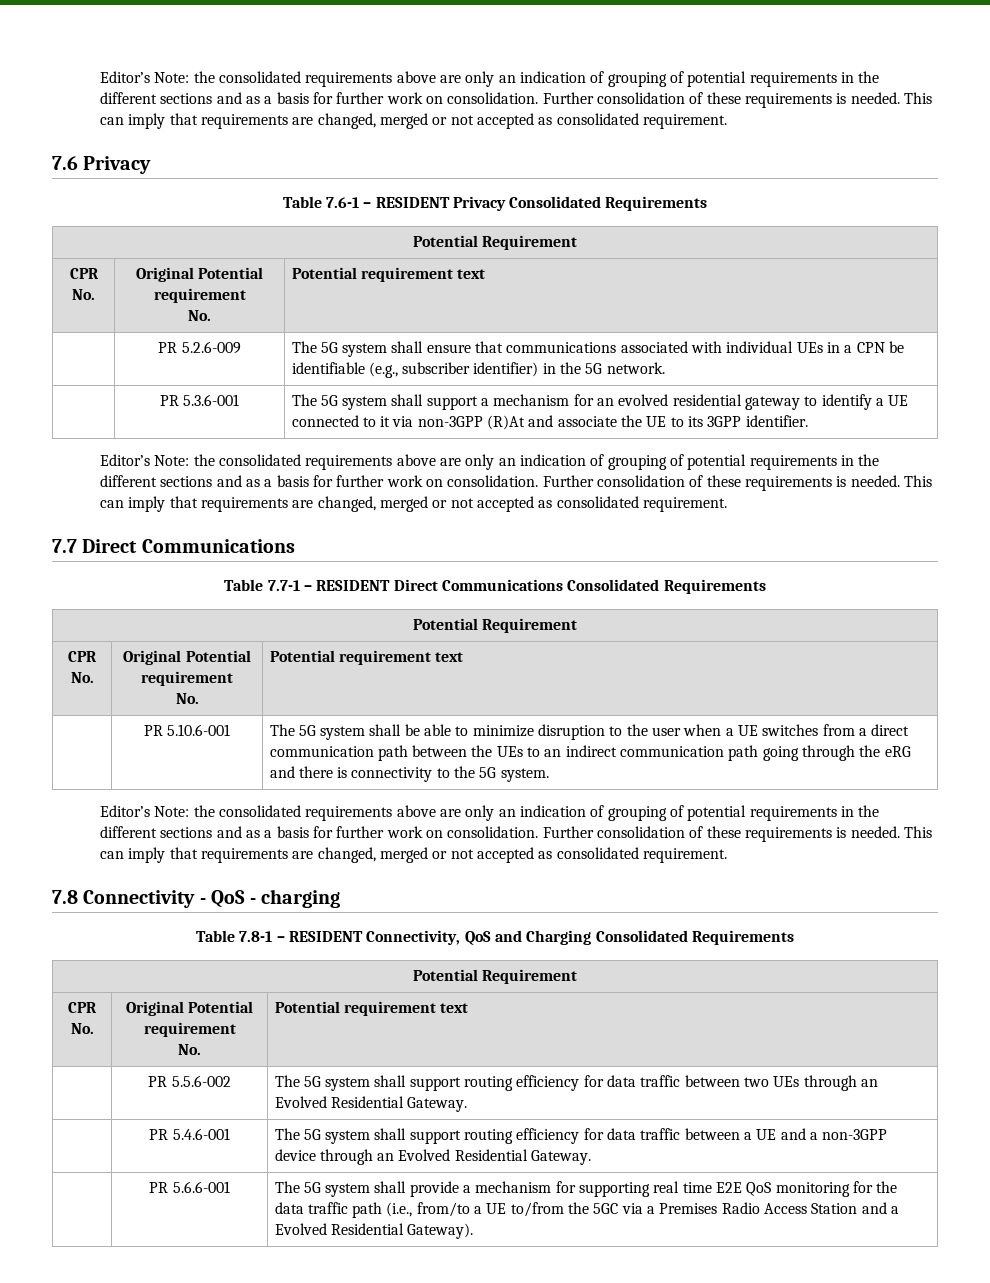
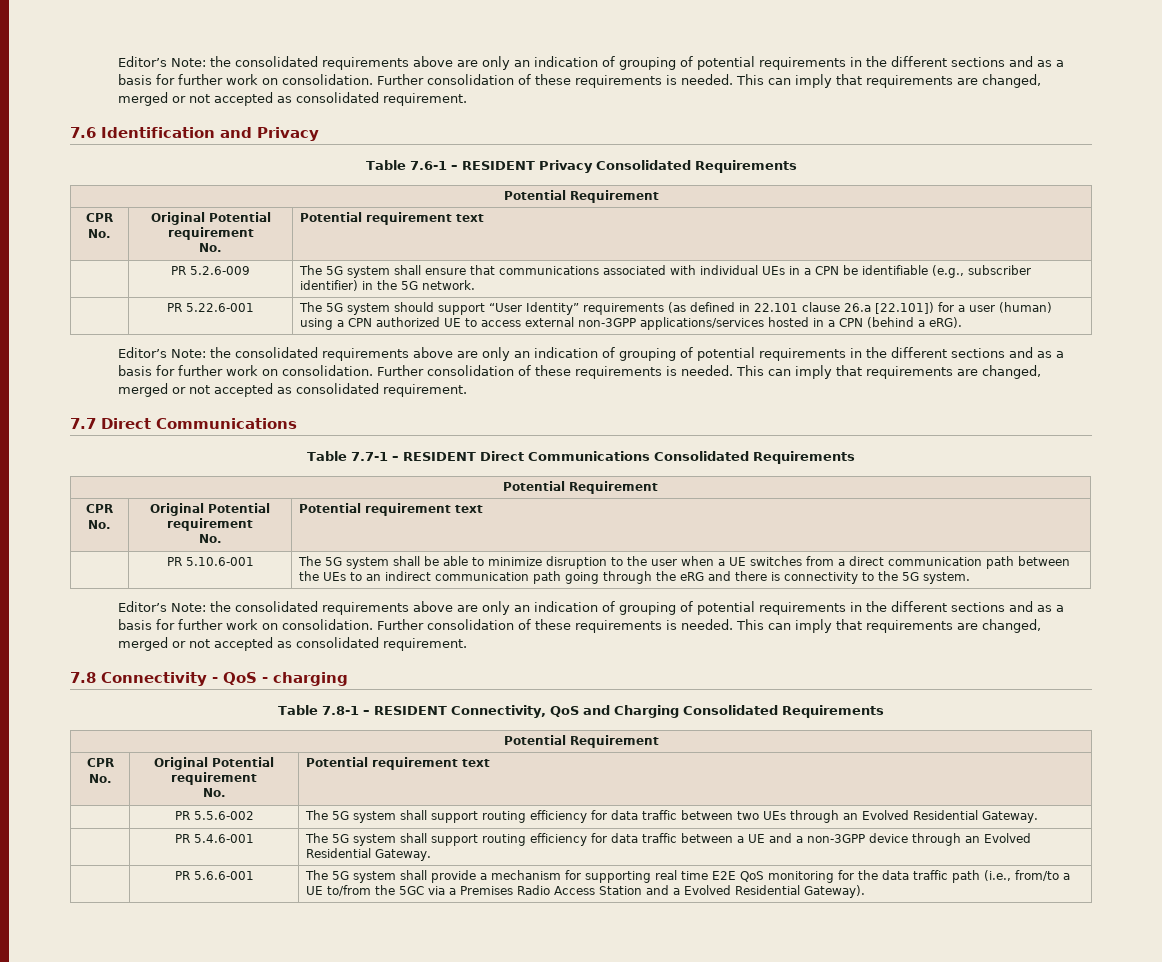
(78, 163) none -> [101,127,252,138] Identification and
[183,394,240,406] [291,394,909,410] [291,415,808,430] 5.3.6-001 | The 5G system shall support a mechanism for an evolved residential gateway to identify a UE connected to it via non-3GPP (R)At and associate the UE to its 3GPP identifier. -> [186,303,254,312] [298,302,1052,315] [299,317,962,330] 5.22.6-001 | The 5G system should support “User Identity” requirements (as defined in 22.101 clause 26.a [22.101]) for a user (human) using a CPN authorized UE to access external non-3GPP applications/services hosted in a CPN (behind a eRG).

